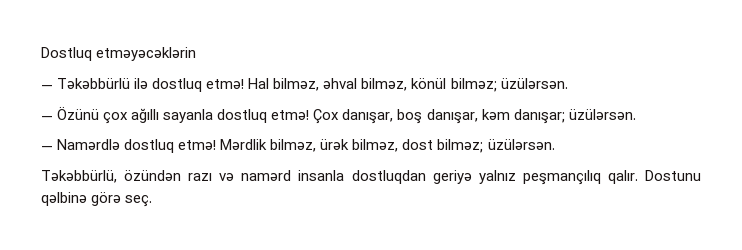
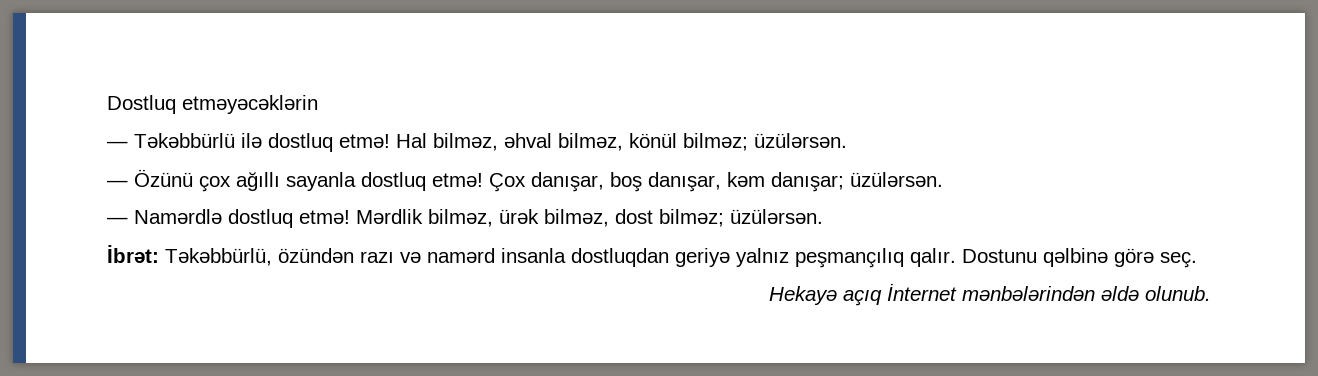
(555, 144) none -> [107,245,159,263] İbrət:
(153, 201) none -> [769,283,1211,306] // Hekayə açıq İnternet mənbələrindən əldə olunub.

